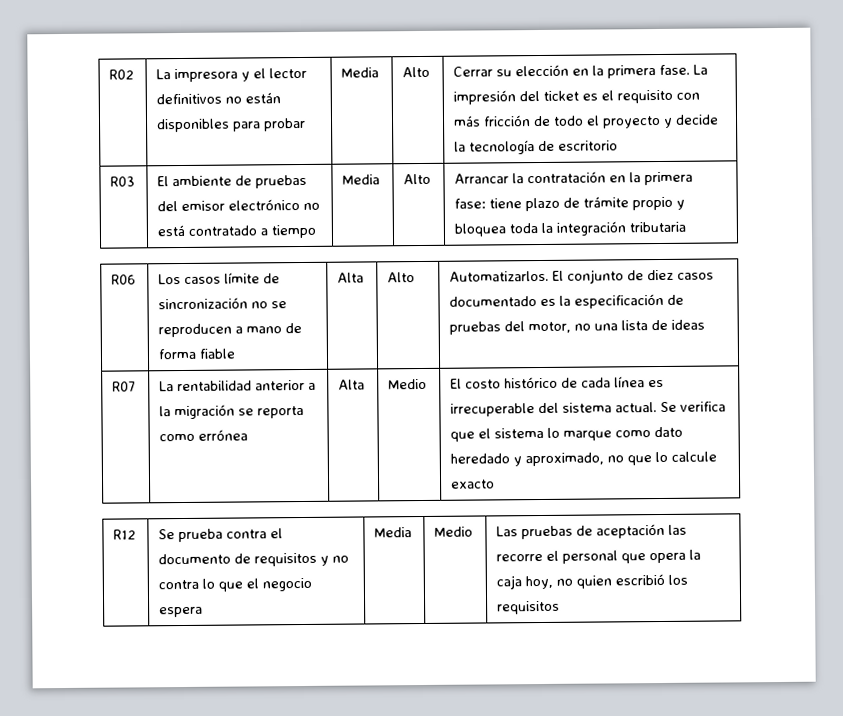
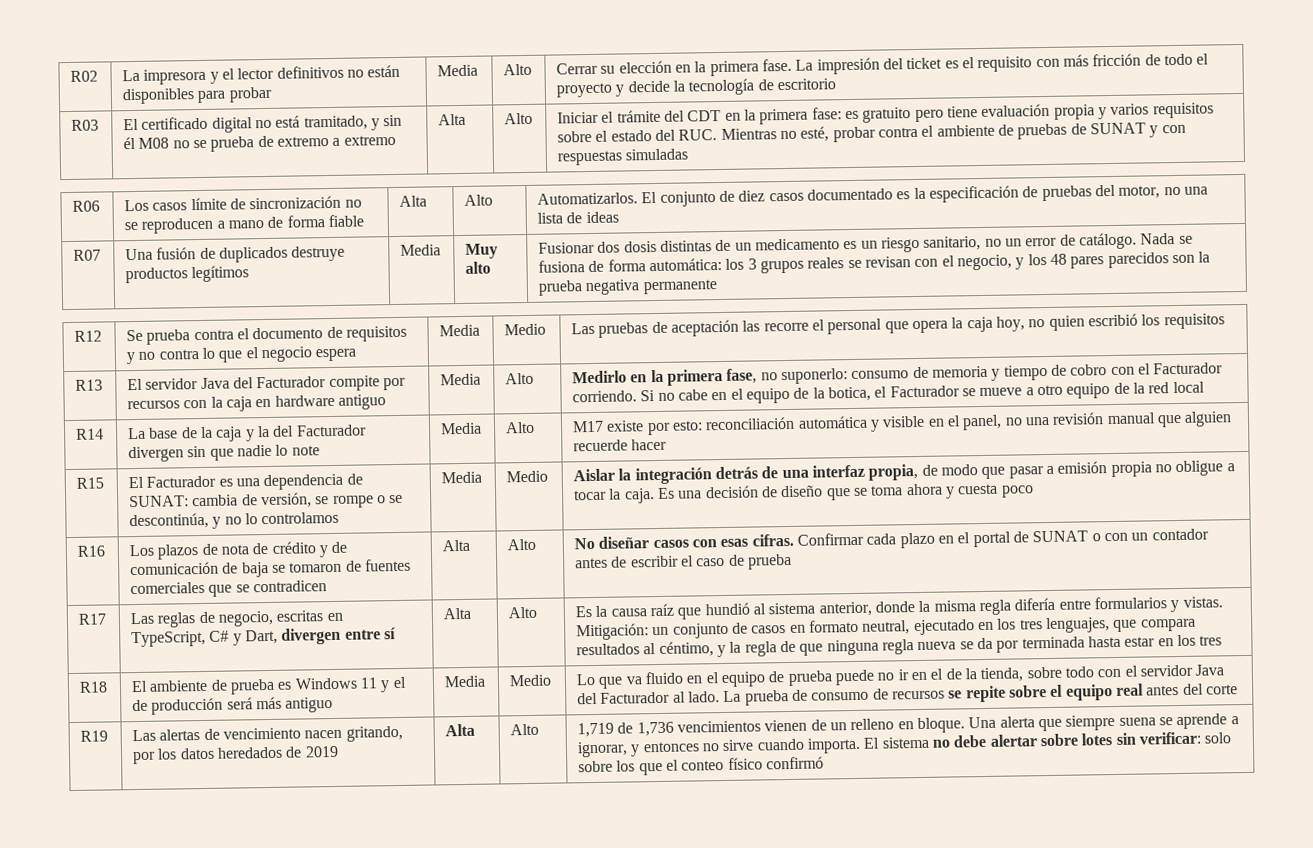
[172,174,308,189] [157,199,321,212] [157,224,317,239] [342,174,381,185] [403,173,432,185] [454,171,694,186] [454,196,686,212] [454,221,687,237] ambiente de pruebas del emisor electrónico no está contratado a tiempo | Media | Alto | Arrancar la contratación en la primera fase: tiene plazo de trámite propio y bloquea toda la integración tributaria -> [141,114,403,133] [123,134,396,152] [438,113,467,126] [504,112,534,125] [557,102,1214,125] [557,122,1186,143] [557,148,689,166] certificado digital no está tramitado, y sin él M08 no se prueba de extremo a extremo | Alta | Alto | Iniciar el trámite del CDT en la primera fase: es gratuito pero tiene evaluación propia y varios requisitos sobre el estado del RUC. Mientras no esté, probar contra el ambiente de pruebas de SUNAT y con respuestas simuladas
[159,379,317,392] [159,404,305,420] [159,429,249,442] [338,379,366,390] [388,378,428,390] [450,376,665,389] [450,401,727,417] [450,426,684,442] [450,451,718,467] [451,479,496,489] La rentabilidad anterior a la migración se reporta como errónea | Alta | Medio | El costo histórico de cada línea es irrecuperable del sistema actual. Se verifica que el sistema lo marque como dato heredado y aproximado, no que lo calcule exacto -> [125,245,346,263] [125,265,250,284] [400,244,442,256] [465,243,499,259] [465,261,492,274] [538,232,1193,254] [538,251,1211,274] [538,279,717,296] Una fusión de duplicados destruye productos legítimos | Media | Muy alto | Fusionar dos dosis distintas de un medicamento es un riesgo sanitario, no un error de catálogo. Nada se fusiona de forma automática: los 3 grupos reales se revisan con el negocio, y los 48 pares parecidos son la prueba negativa permanente
(561, 607) none -> [75,379,104,391] [127,375,407,392] [127,394,387,412] [440,373,482,386] [505,372,535,385] [572,362,1224,386] [572,381,1205,404] [76,428,105,440] [128,424,367,442] [128,444,320,463] [440,422,483,435] [505,421,536,434] [572,411,1233,436] [573,438,668,452] [76,477,105,489] [128,473,363,491] [129,492,404,509] [129,511,340,530] [441,471,483,484] [506,470,549,483] [573,460,1235,485] [574,483,1034,504] [77,545,106,557] [129,541,348,560] [130,558,412,578] [130,580,328,597] [442,539,471,552] [507,538,537,551] [574,528,1209,550] [575,553,793,570] [78,613,108,625] [130,610,343,628] [131,627,397,648] [443,607,472,620] [508,606,538,619] [575,596,1223,620] [576,617,1196,641] [576,634,1223,658] [79,681,109,693] [131,676,407,695] [132,696,334,715] [444,675,487,688] [509,674,553,687] [576,664,1225,689] [577,683,1238,706] [80,730,109,742] [132,725,403,742] [132,745,339,765] [445,723,476,737] [510,723,540,736] [577,713,1239,738] [577,731,1232,758] [578,756,825,776] // R13 | El servidor Java del Facturador compite por recursos con la caja en hardware antiguo | Media | Alto | Medirlo en la primera fase, no suponerlo: consumo de memoria y tiempo de cobro con el Facturador corriendo. Si no cabe en el equipo de la botica, el Facturador se mueve a otro equipo de la red local // R14 | La base de la caja y la del Facturador divergen sin que nadie lo note | Media | Alto | M17 existe por esto: reconciliación automática y visible en el panel, no una revisión manual que alguien recuerde hacer // R15 | El Facturador es una dependencia de SUNAT: cambia de versión, se rompe o se descontinúa, y no lo controlamos | Media | Medio | Aislar la integración detrás de una interfaz propia, de modo que pasar a emisión propia no obligue a tocar la caja. Es una decisión de diseño que se toma ahora y cuesta poco // R16 | Los plazos de nota de crédito y de comunicación de baja se tomaron de fuentes comerciales que se contradicen | Alta | Alto | No diseñar casos con esas cifras. Confirmar cada plazo en el portal de SUNAT o con un contador antes de escribir el caso de prueba // R17 | Las reglas de negocio, escritas en TypeScript, C# y Dart, divergen entre sí | Alta | Alto | Es la causa raíz que hundió al sistema anterior, donde la misma regla difería entre formularios y vistas. Mitigación: un conjunto de casos en formato neutral, ejecutado en los tres lenguajes, que compara resultados al céntimo, y la regla de que ninguna regla nueva se da por terminada hasta estar en los tres // R18 | El ambiente de prueba es Windows 11 y el de producción será más antiguo | Media | Medio | Lo que va fluido en el equipo de prueba puede no ir en el de la tienda, sobre todo con el servidor Java del Facturador al lado. La prueba de consumo de recursos se repite sobre el equipo real antes del corte // R19 | Las alertas de vencimiento nacen gritando, por los datos heredados de 2019 | Alta | Alto | 1,719 de 1,736 vencimientos vienen de un relleno en bloque. Una alerta que siempre suena se aprende a ignorar, y entonces no sirve cuando importa. El sistema no debe alertar sobre lotes sin verificar: solo sobre los que el conteo físico confirmó

